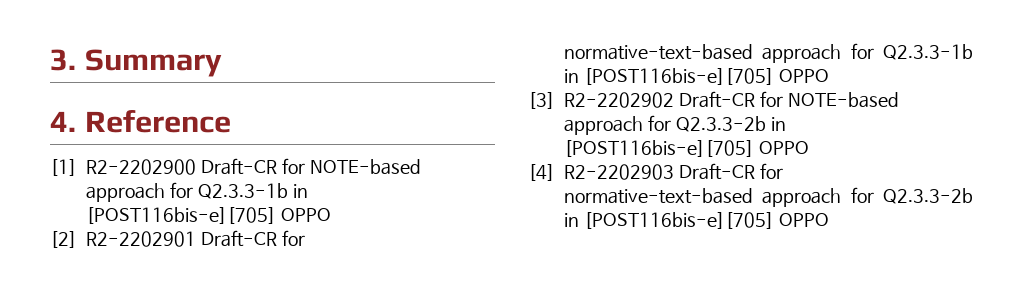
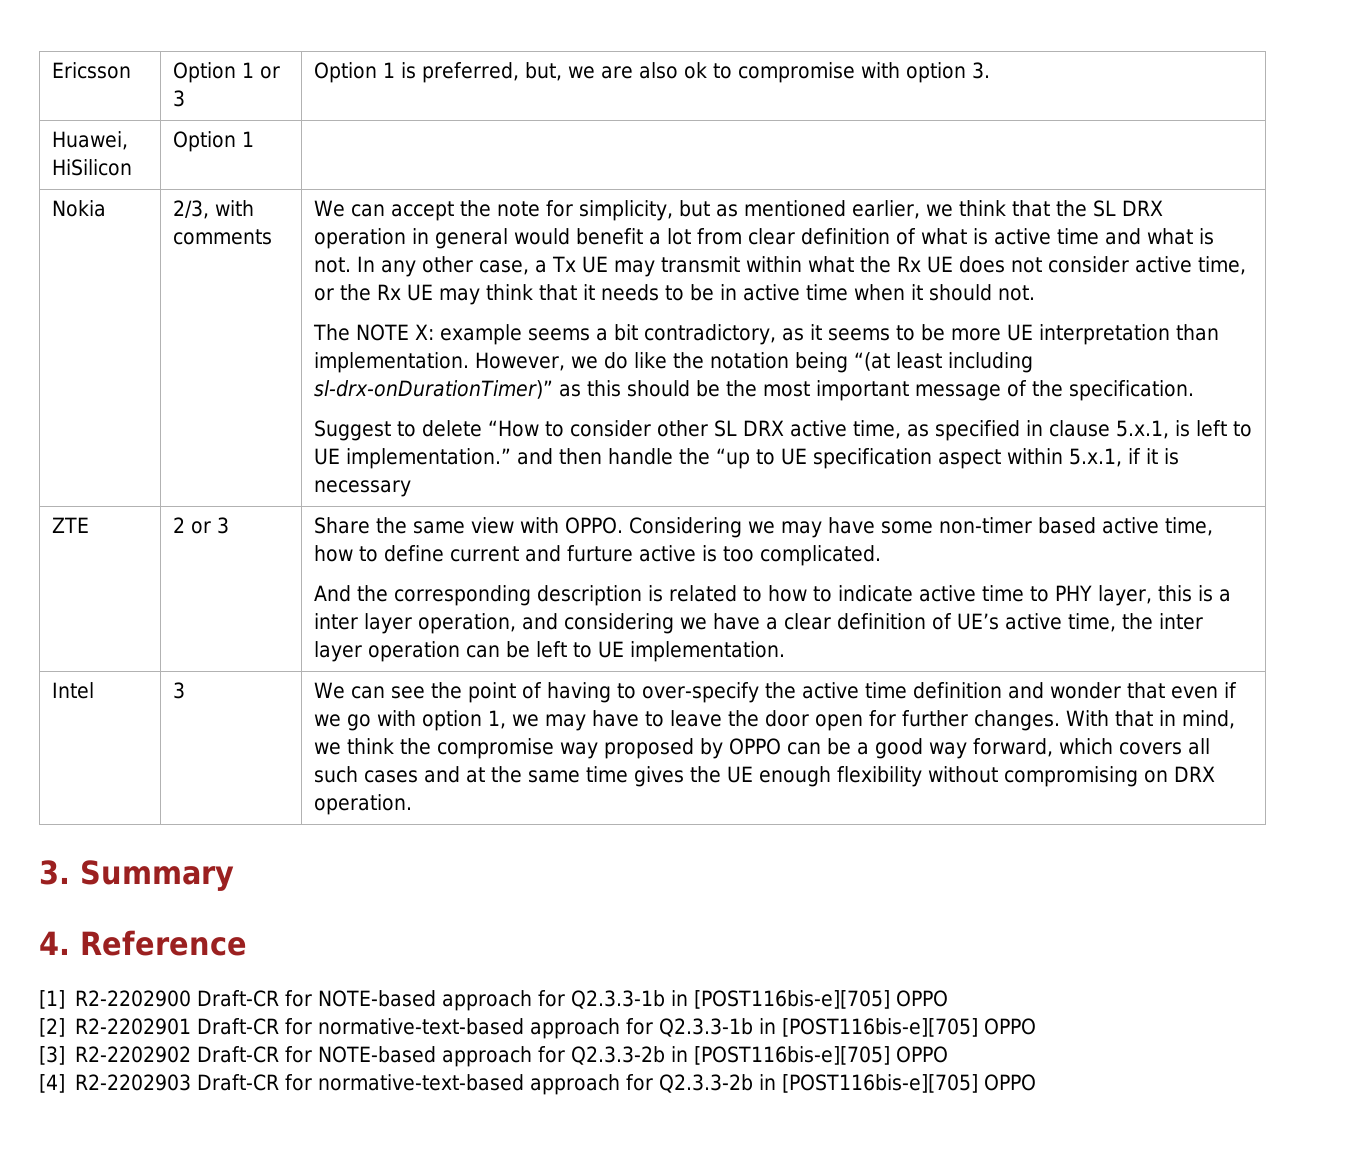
(50, 60) none -> [52,62,132,79] [173,62,281,83] [173,90,186,107] [314,62,991,83] [52,131,129,150] [52,159,133,176] [173,131,255,152] [52,200,107,217] [173,200,255,219] [173,229,273,245] [314,200,1164,221] [314,228,1215,249] [314,256,1247,277] [314,284,1036,305] [313,324,1220,345] [314,352,1034,373] [314,380,1195,401] [314,420,1253,441] [314,448,1180,469] [314,480,412,497] [52,517,90,533] [173,517,230,534] [314,517,1214,538] [314,545,882,566] [314,585,1232,606] [314,613,1204,634] [314,641,786,662] [52,682,95,699] [173,682,186,699] [314,682,1238,703] [314,710,1236,731] [314,738,1211,759] [314,766,1216,787] [314,794,413,815] Ericsson | Option 1 or 3 | Option 1 is preferred, but, we are also ok to compromise with option 3. // Huawei, HiSilicon | Option 1 | // Nokia | 2/3, with comments | We can accept the note for simplicity, but as mentioned earlier, we think that the SL DRX operation in general would benefit a lot from clear definition of what is active time and what is not. In any other case, a Tx UE may transmit within what the Rx UE does not consider active time, or the Rx UE may think that it needs to be in active time when it should not. // The NOTE X: example seems a bit contradictory, as it seems to be more UE interpretation than implementation. However, we do like the notation being “(at least including sl-drx-onDurationTimer)” as this should be the most important message of the specification. // Suggest to delete “How to consider other SL DRX active time, as specified in clause 5.x.1, is left to UE implementation.” and then handle the “up to UE specification aspect within 5.x.1, if it is necessary // ZTE | 2 or 3 | Share the same view with OPPO. Considering we may have some non-timer based active time, how to define current and furture active is too complicated. // And the corresponding description is related to how to indicate active time to PHY layer, this is a inter layer operation, and considering we have a clear definition of UE’s active time, the inter layer operation can be left to UE implementation. // Intel | 3 | We can see the point of having to over-specify the active time definition and wonder that even if we go with option 1, we may have to leave the door open for further changes. With that in mind, we think the compromise way proposed by OPPO can be a good way forward, which covers all such cases and at the same time gives the UE enough flexibility without compromising on DRX operation. //

